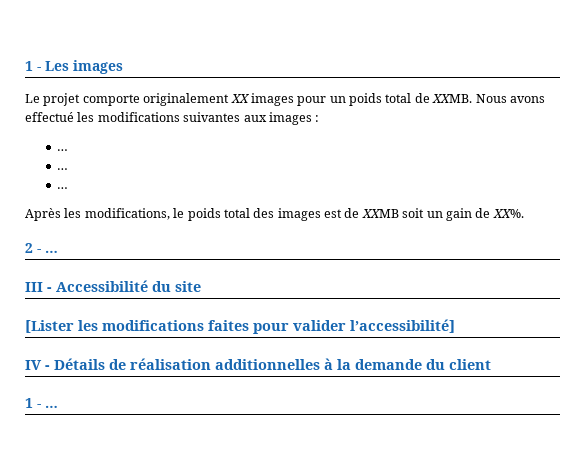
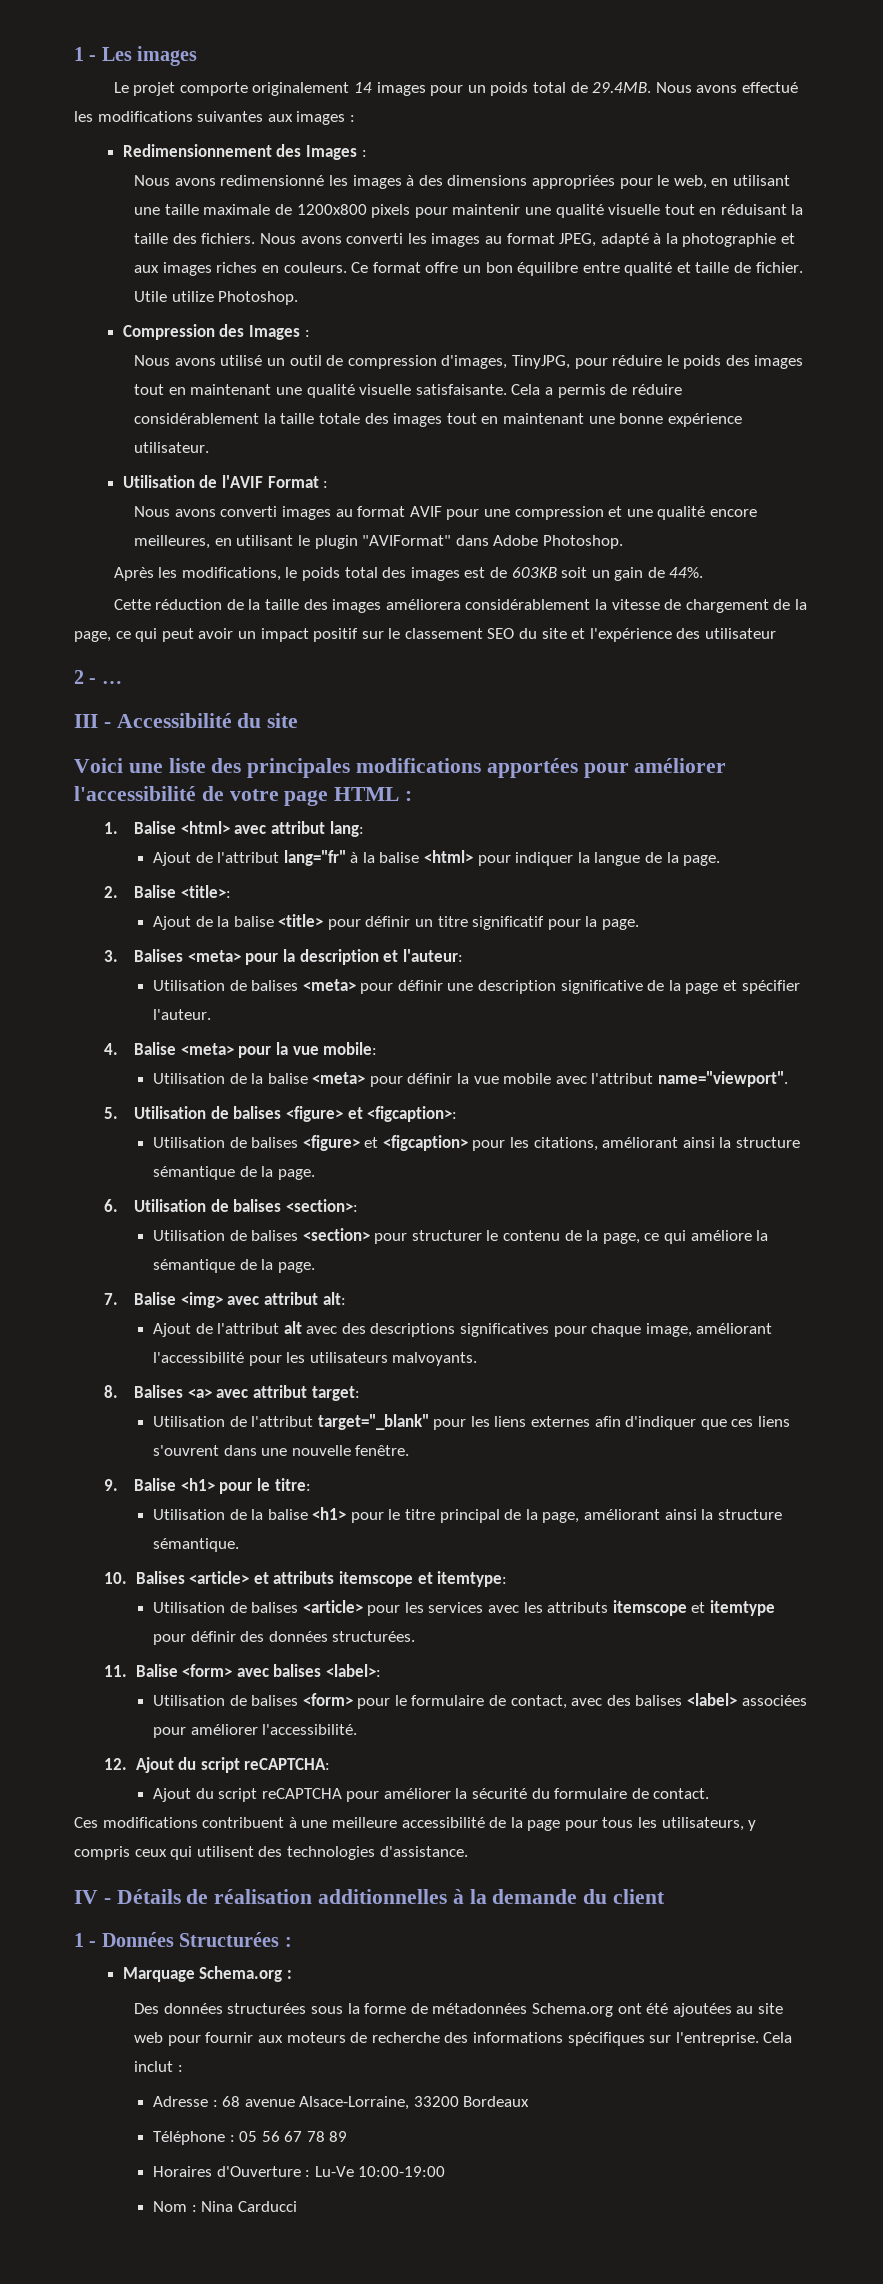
[230,94,250,103] XX -> [353,82,372,93] 14
[432,94,473,103] XXMB. -> [592,82,652,93] 29.4MB.
[57,149,69,151] [57,168,69,170] [57,187,69,189] … // … // … -> [122,144,367,160] [134,175,790,189] [134,204,804,218] [134,233,796,247] [134,262,803,276] [134,291,299,305] [122,324,310,340] [134,355,804,369] [134,384,682,398] [134,413,742,427] [134,442,210,453] [122,475,329,488] [134,506,757,520] [134,535,623,549] Redimensionnement des Images : // Nous avons redimensionné les images à des dimensions appropriées pour le web, en utilisant une taille maximale de 1200x800 pixels pour maintenir une qualité visuelle tout en réduisant la taille des fichiers. Nous avons converti les images au format JPEG, adapté à la photographie et aux images riches en couleurs. Ce format offre un bon équilibre entre qualité et taille de fichier. Utile utilize Photoshop. // Compression des Images : // Nous avons utilisé un outil de compression d'images, TinyJPG, pour réduire le poids des images tout en maintenant une qualité visuelle satisfaisante. Cela a permis de réduire considérablement la taille totale des images tout en maintenant une bonne expérience utilisateur. // Utilisation de l'AVIF Format : // Nous avons converti images au format AVIF pour une compression et une qualité encore meilleures, en utilisant le plugin "AVIFormat" dans Adobe Photoshop.
[361,209,399,218] XXMB -> [511,567,557,578] 603KB
[492,209,524,218] XX%. -> [669,567,704,578] [113,599,807,613] [74,628,777,642] 44%. // Cette réduction de la taille des images améliorera considérablement la vitesse de chargement de la page, ce qui peut avoir un impact positif sur le classement SEO du site et l'expérience des utilisateur
[25,319,455,334] [Lister les modifications faites pour valider l’accessibilité] -> [74,758,727,778] [74,786,413,806] [104,821,364,837] [152,850,721,866] [104,885,231,898] [152,914,639,930] [104,949,463,965] [152,979,800,994] [152,1009,211,1020] [104,1042,378,1058] [152,1071,788,1087] [104,1106,458,1122] [152,1135,800,1151] [152,1166,315,1180] [104,1199,358,1212] [152,1228,769,1244] [152,1259,315,1273] [104,1292,346,1308] [152,1321,773,1337] [152,1352,478,1366] [104,1385,360,1401] [152,1414,790,1430] [152,1445,410,1456] [104,1478,311,1494] [152,1507,782,1523] [152,1538,239,1552] [104,1571,508,1587] [152,1600,775,1616] [152,1631,416,1645] [104,1664,381,1677] [152,1693,807,1709] [152,1724,358,1738] [104,1757,331,1773] [152,1788,710,1802] [74,1817,757,1831] [74,1846,468,1860] Voici une liste des principales modifications apportées pour améliorer l'accessibilité de votre page HTML : // 1. Balise <html> avec attribut lang: // Ajout de l'attribut lang="fr" à la balise <html> pour indiquer la langue de la page. // 2. Balise <title>: // Ajout de la balise <title> pour définir un titre significatif pour la page. // 3. Balises <meta> pour la description et l'auteur: // Utilisation de balises <meta> pour définir une description significative de la page et spécifier l'auteur. // 4. Balise <meta> pour la vue mobile: // Utilisation de la balise <meta> pour définir la vue mobile avec l'attribut name="viewport". // 5. Utilisation de balises <figure> et <figcaption>: // Utilisation de balises <figure> et <figcaption> pour les citations, améliorant ainsi la structure sémantique de la page. // 6. Utilisation de balises <section>: // Utilisation de balises <section> pour structurer le contenu de la page, ce qui améliore la sémantique de la page. // 7. Balise <img> avec attribut alt: // Ajout de l'attribut alt avec des descriptions significatives pour chaque image, améliorant l'accessibilité pour les utilisateurs malvoyants. // 8. Balises <a> avec attribut target: // Utilisation de l'attribut target="_blank" pour les liens externes afin d'indiquer que ces liens s'ouvrent dans une nouvelle fenêtre. // 9. Balise <h1> pour le titre: // Utilisation de la balise <h1> pour le titre principal de la page, améliorant ainsi la structure sémantique. // 10. Balises <article> et attributs itemscope et itemtype: // Utilisation de balises <article> pour les services avec les attributs itemscope et itemtype pour définir des données structurées. // 11. Balise <form> avec balises <label>: // Utilisation de balises <form> pour le formulaire de contact, avec des balises <label> associées pour améliorer l'accessibilité. // 12. Ajout du script reCAPTCHA: // Ajout du script reCAPTCHA pour améliorer la sécurité du formulaire de contact. // Ces modifications contribuent à une meilleure accessibilité de la page pour tous les utilisateurs, y compris ceux qui utilisent des technologies d'assistance.
[45,405,58,408] … -> [101,1932,292,1947] [122,1966,292,1982] [134,2003,783,2017] [134,2032,793,2046] [134,2061,183,2072] [152,2096,530,2110] [152,2131,348,2145] [152,2166,446,2177] [152,2201,297,2212] Données Structurées : // Marquage Schema.org : // Des données structurées sous la forme de métadonnées Schema.org ont été ajoutées au site web pour fournir aux moteurs de recherche des informations spécifiques sur l'entreprise. Cela inclut : // Adresse : 68 avenue Alsace-Lorraine, 33200 Bordeaux // Téléphone : 05 56 67 78 89 // Horaires d'Ouverture : Lu-Ve 10:00-19:00 // Nom : Nina Carducci

